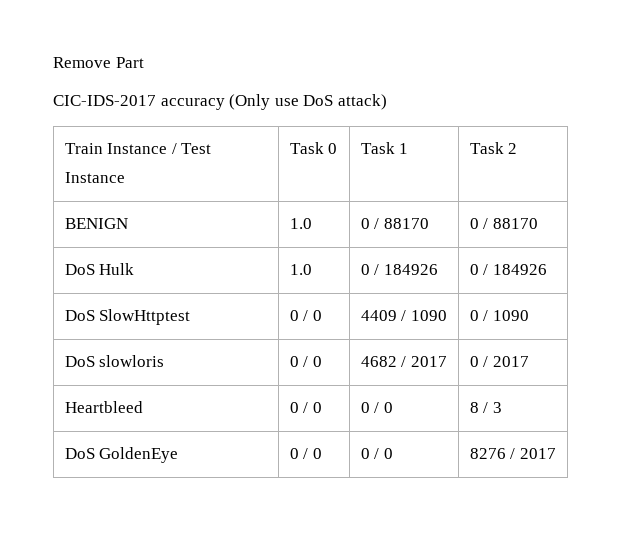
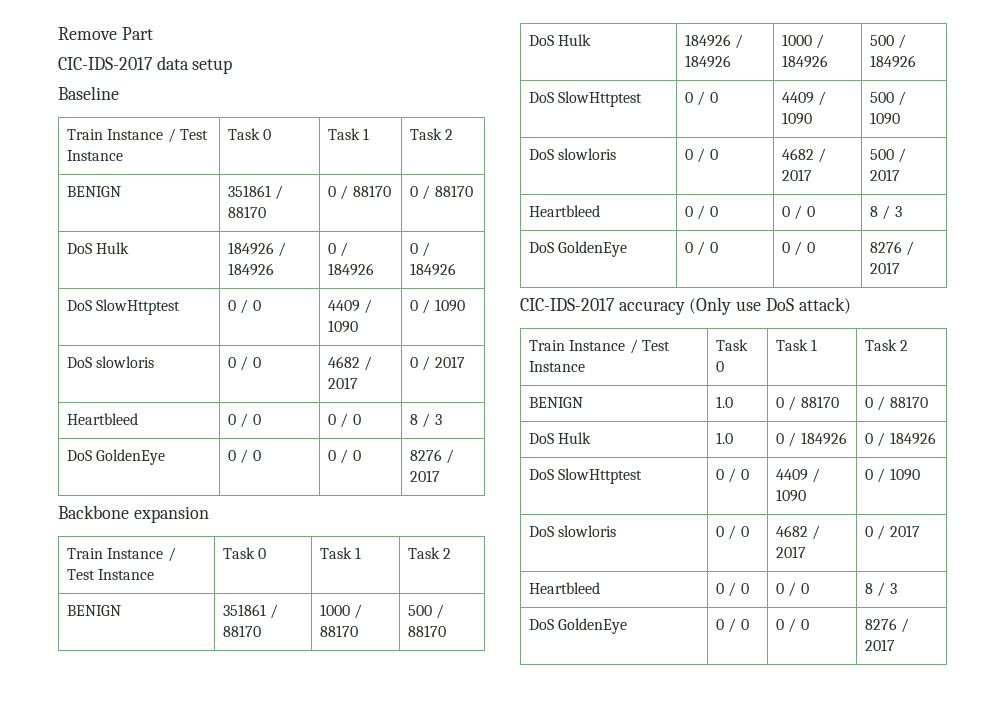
(144, 62) none -> [58,56,233,74] [58,86,119,100] [66,128,208,143] [66,150,123,161] [227,128,272,140] [327,128,370,140] [409,128,454,140] [66,186,121,197] [227,185,284,200] [227,206,266,218] [327,185,391,200] [409,185,473,200] [66,242,130,254] [227,242,287,257] [227,263,274,276] [327,242,349,257] [327,263,374,276] [409,242,431,257] [409,263,456,276] [66,299,181,315] [227,299,261,314] [327,299,373,314] [327,320,358,333] [409,299,465,314] [66,356,155,368] [227,356,261,371] [327,356,373,371] [327,377,358,389] [409,356,465,371] [66,413,138,425] [227,413,261,428] [327,413,361,428] [409,413,442,428] [66,449,166,465] [227,449,261,464] [327,449,361,464] [409,449,455,464] [409,470,440,482] [58,505,209,523] [66,547,176,562] [66,569,155,580] [222,547,267,559] [319,547,362,559] [407,547,452,559] [66,605,121,616] [222,604,279,619] [222,625,261,637] [319,604,363,619] [319,625,358,637] [407,604,445,619] [407,625,446,637] [528,34,592,46] [684,34,744,49] [684,55,731,68] [781,34,825,49] [781,55,828,68] [869,34,907,49] [869,55,916,68] [528,91,643,107] [684,91,718,106] [781,91,827,106] [781,112,812,125] [869,91,907,106] [869,112,900,125] [528,148,617,160] [684,148,718,163] [781,148,827,163] [781,169,812,181] [869,148,907,163] [869,169,900,181] [528,205,600,217] [684,205,718,220] [781,205,815,220] [869,205,902,220] [528,241,628,257] [684,241,718,256] [781,241,815,256] [869,241,915,256] [869,262,900,274] // CIC-IDS-2017 data setup // Baseline // Train Instance / Test Instance | Task 0 | Task 1 | Task 2 // BENIGN | 351861 / 88170 | 0 / 88170 | 0 / 88170 // DoS Hulk | 184926 / 184926 | 0 / 184926 | 0 / 184926 // DoS SlowHttptest | 0 / 0 | 4409 / 1090 | 0 / 1090 // DoS slowloris | 0 / 0 | 4682 / 2017 | 0 / 2017 // Heartbleed | 0 / 0 | 0 / 0 | 8 / 3 // DoS GoldenEye | 0 / 0 | 0 / 0 | 8276 / 2017 // Backbone expansion // Train Instance / Test Instance | Task 0 | Task 1 | Task 2 // BENIGN | 351861 / 88170 | 1000 / 88170 | 500 / 88170 // DoS Hulk | 184926 / 184926 | 1000 / 184926 | 500 / 184926 // DoS SlowHttptest | 0 / 0 | 4409 / 1090 | 500 / 1090 // DoS slowloris | 0 / 0 | 4682 / 2017 | 500 / 2017 // Heartbleed | 0 / 0 | 0 / 0 | 8 / 3 // DoS GoldenEye | 0 / 0 | 0 / 0 | 8276 / 2017

